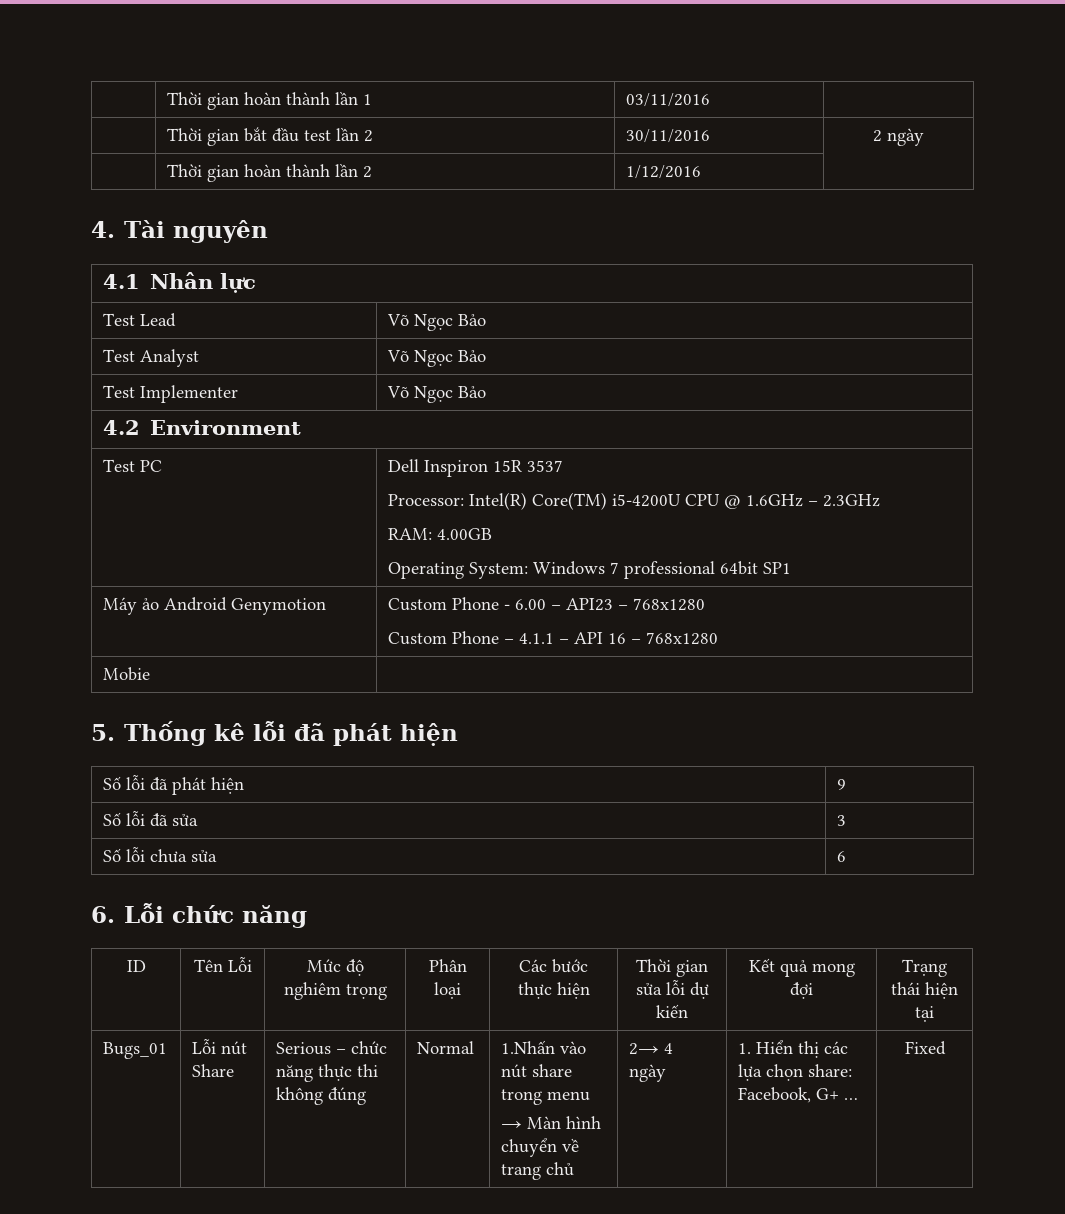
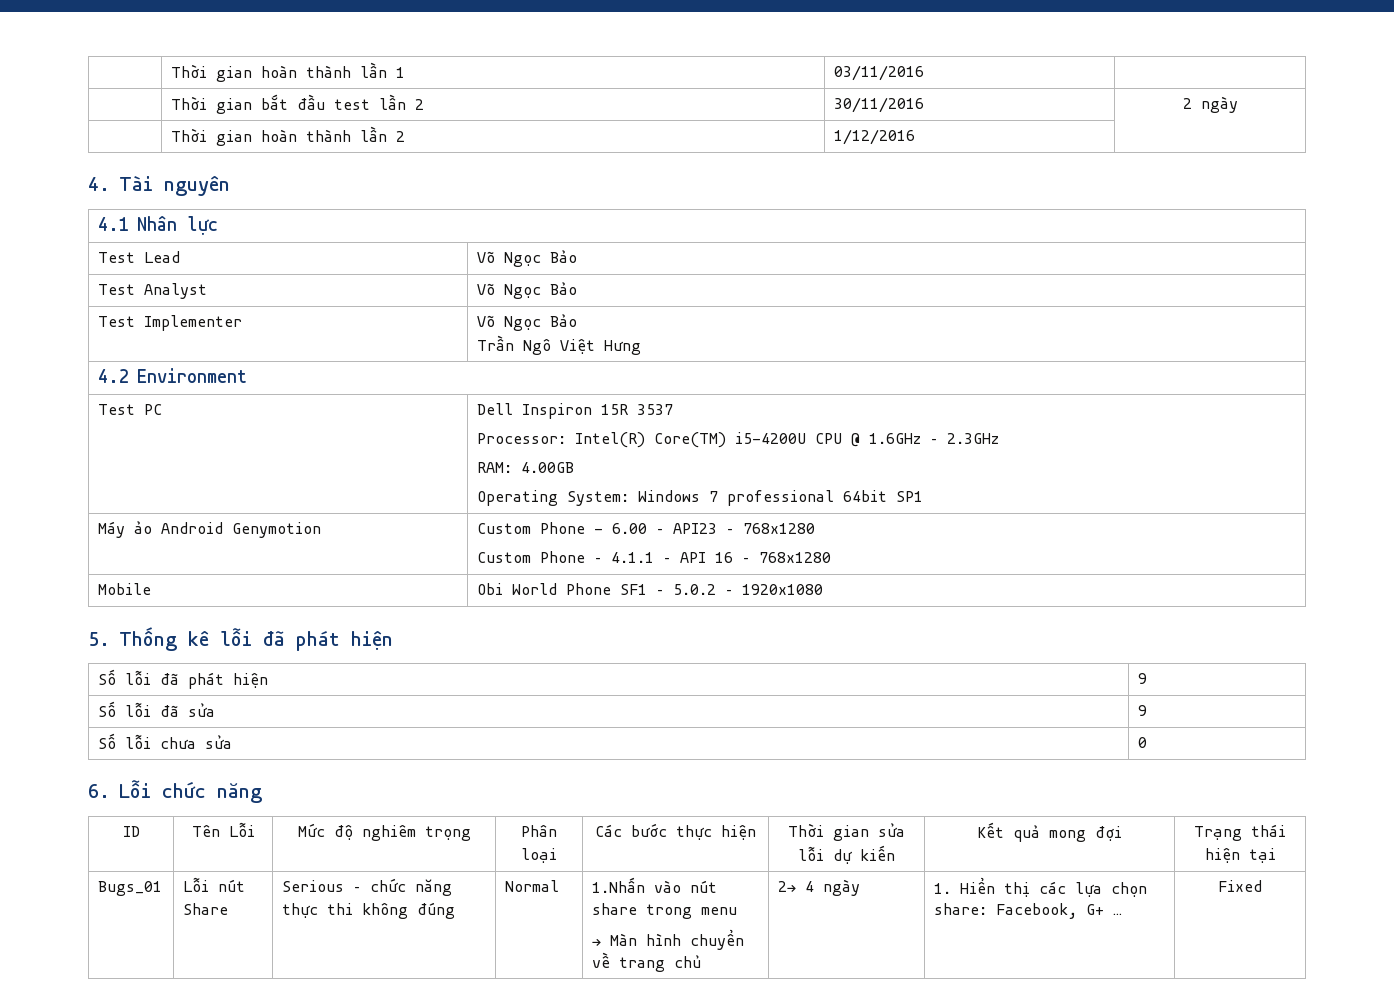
(487, 392) none -> [477,335,642,355] // Trần Ngô Việt Hưng
[103,667,151,681] Mobie | -> [98,583,152,595] [477,583,824,595] Mobile | Obi World Phone SF1 – 5.0.2 – 1920x1080
[837,815,847,826] 3 -> [1138,705,1148,716] 9
[837,851,847,862] 6 -> [1138,737,1148,748] 0

